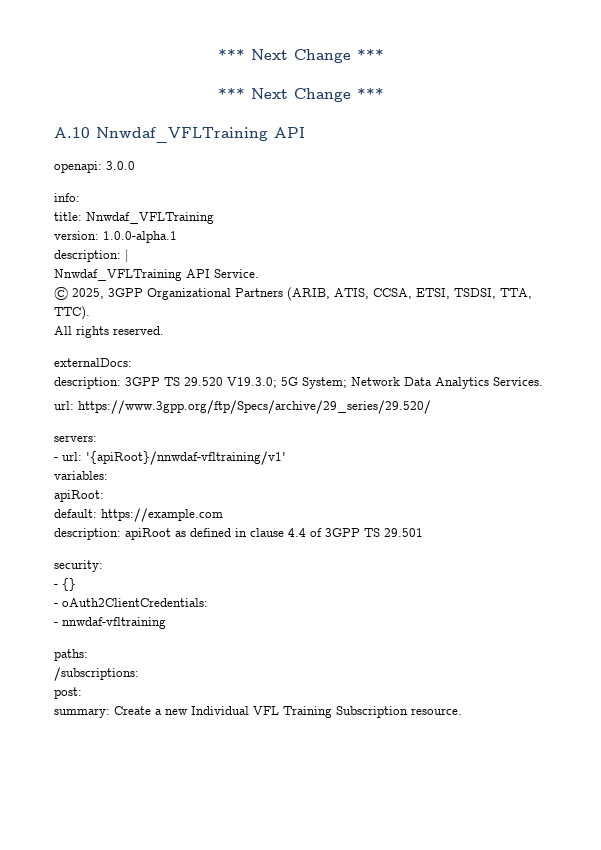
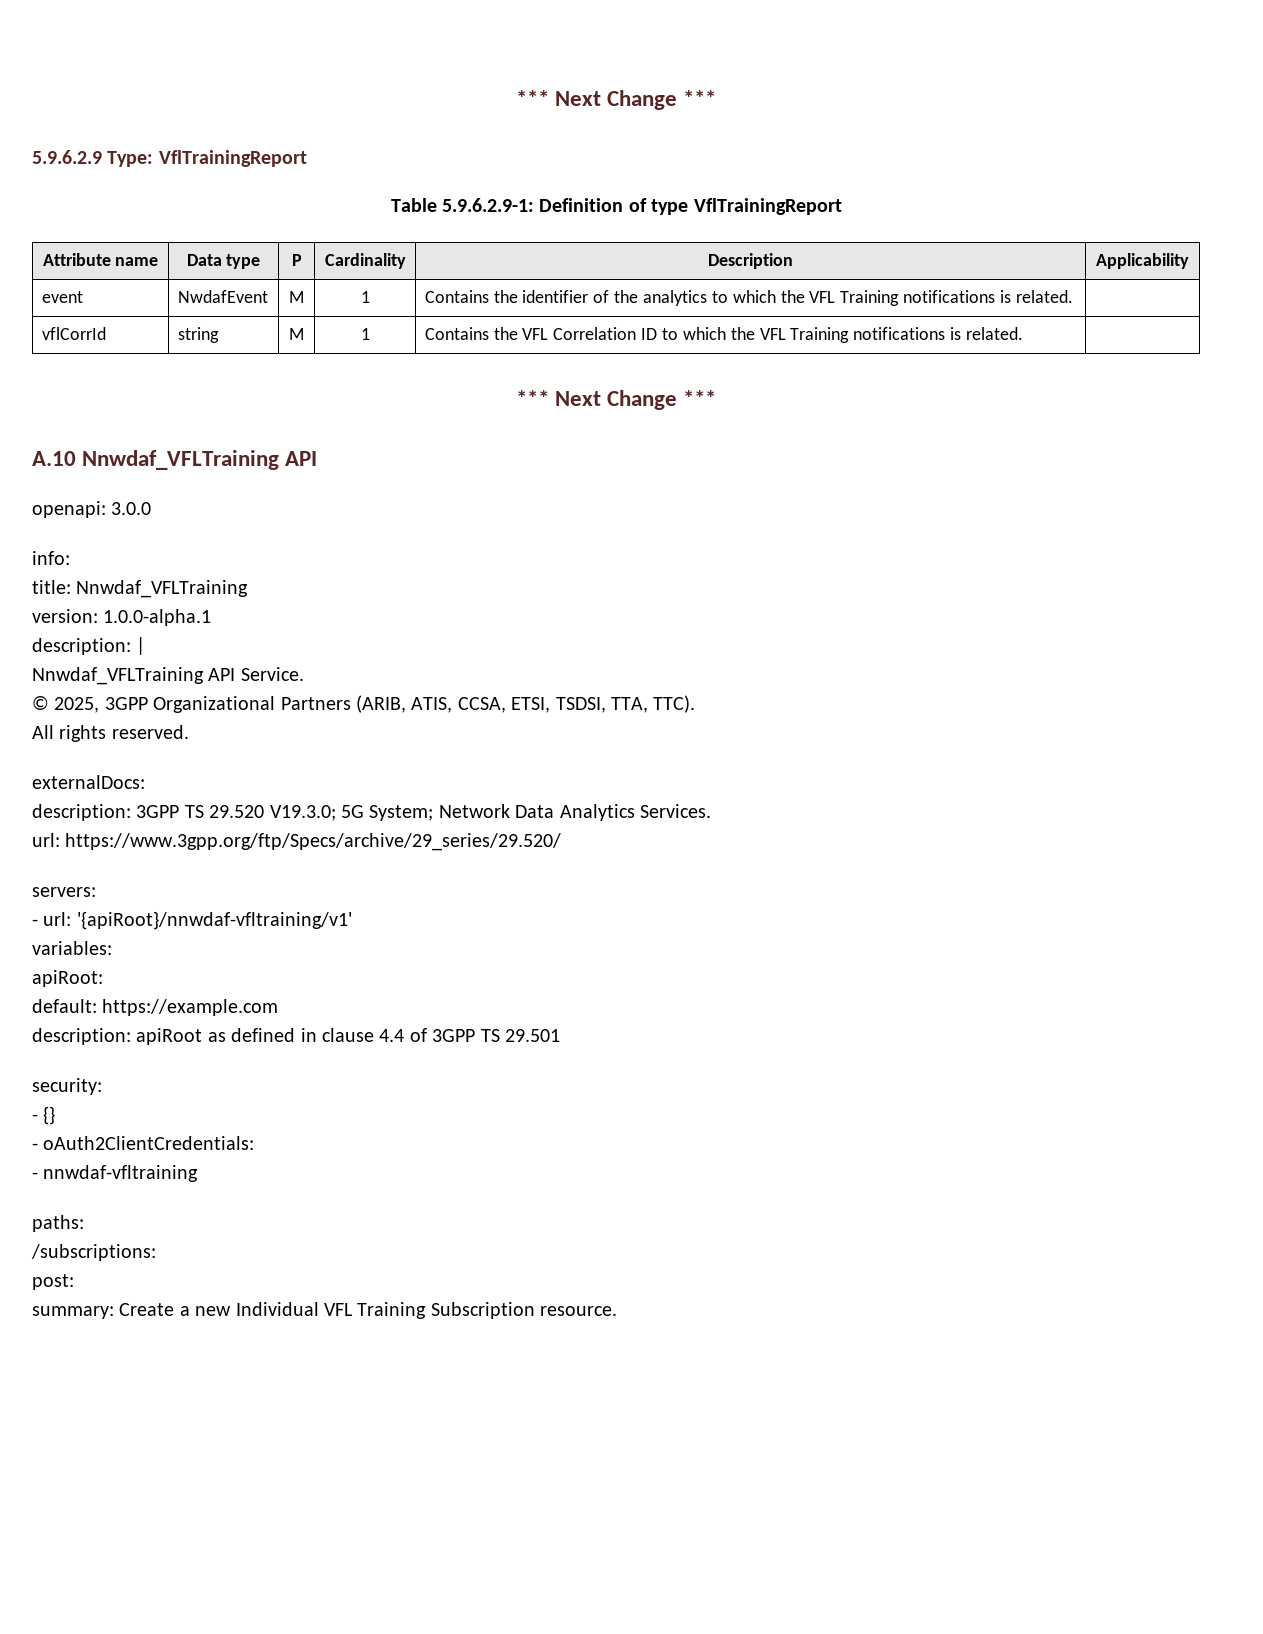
[217,49,384,63] *** Next Change *** -> [515,90,717,110] [32,150,307,167] [390,198,842,215] [42,253,159,266] [186,254,261,269] [291,254,302,266] [324,253,406,269] [708,253,793,269] [1096,253,1189,269] [41,291,83,303] [177,290,268,303] [289,291,304,303] [360,291,370,303] [424,290,1073,306] [41,327,106,340] [177,327,219,343] [289,328,304,340] [360,328,370,340] [424,327,1024,343] *** Next Change *** // 5.9.6.2.9 Type: VflTrainingReport // Table 5.9.6.2.9-1: Definition of type VflTrainingReport // Attribute name | Data type | P | Cardinality | Description | Applicability // event | NwdafEvent | M | 1 | Contains the identifier of the analytics to which the VFL Training notifications is related. | // vflCorrId | string | M | 1 | Contains the VFL Correlation ID to which the VFL Training notifications is related. |

